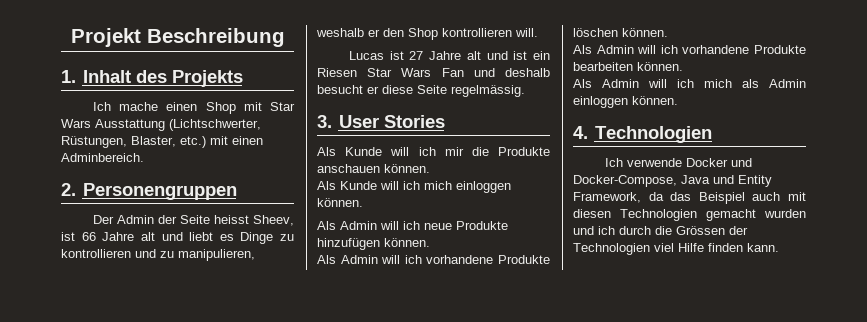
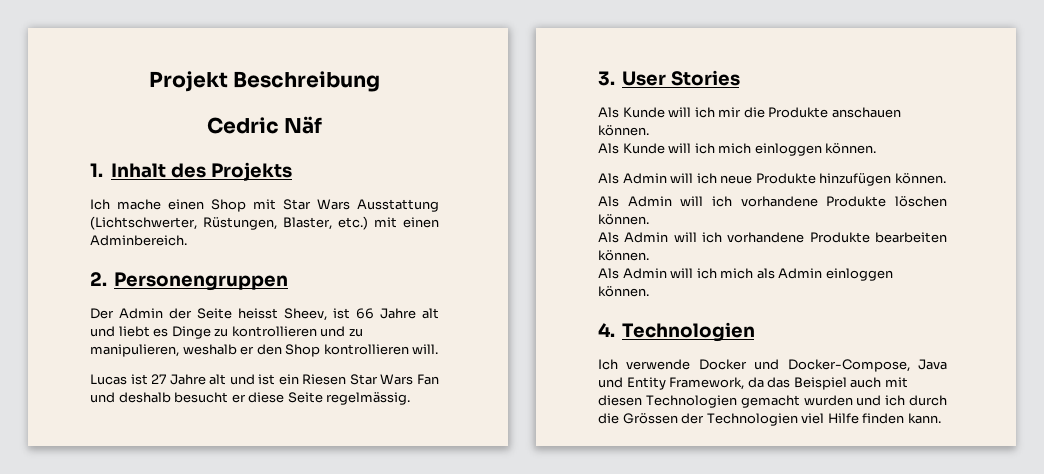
(285, 37) none -> [206,116,323,134] // Cedric Näf

